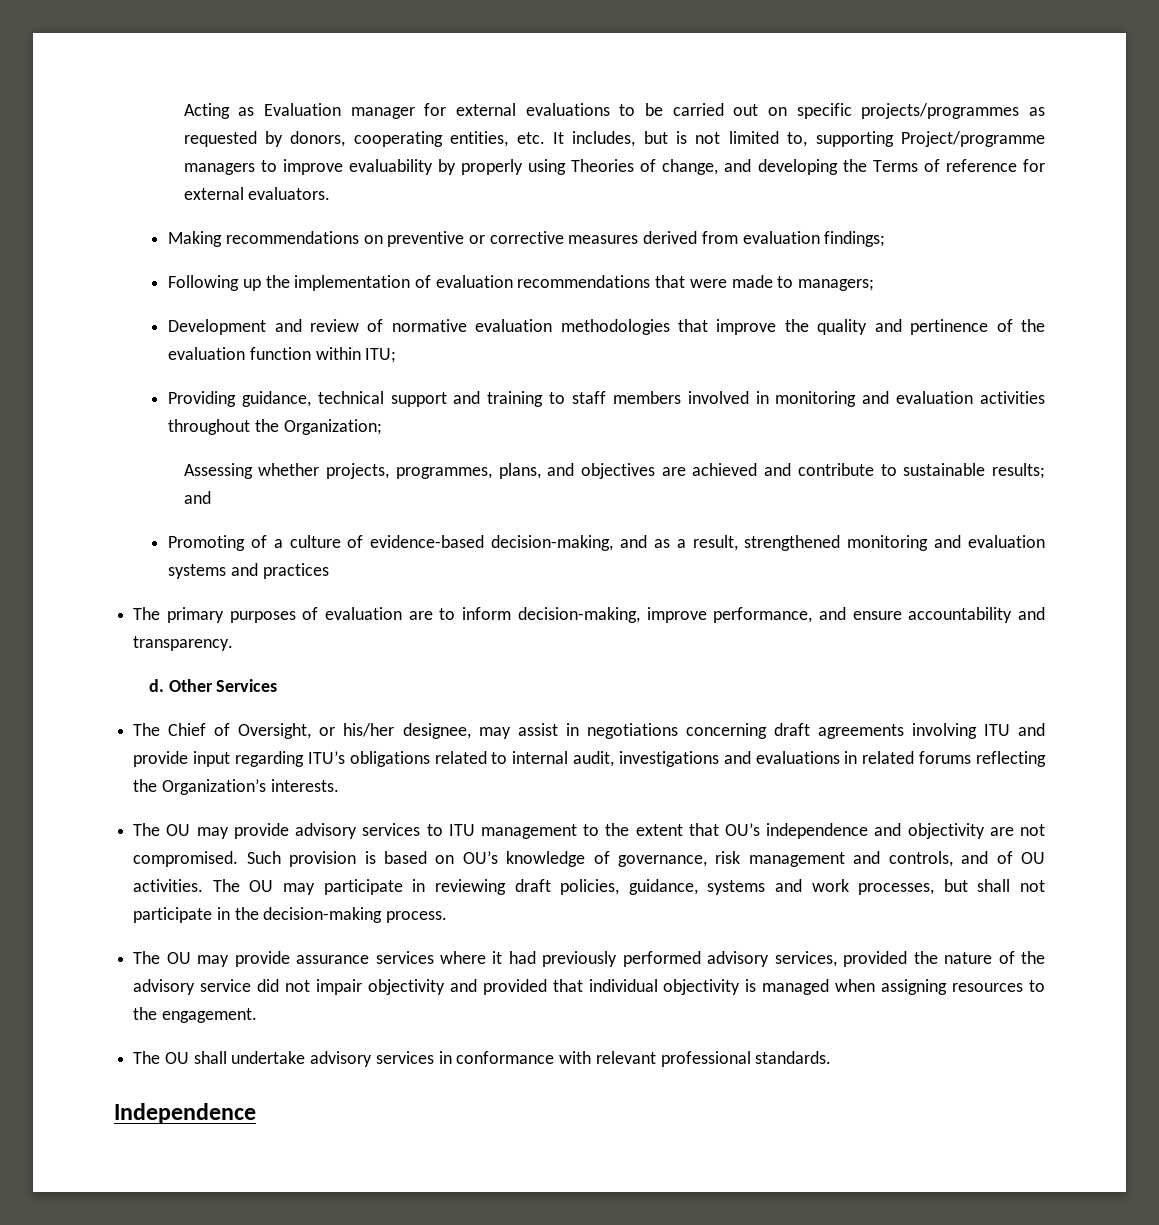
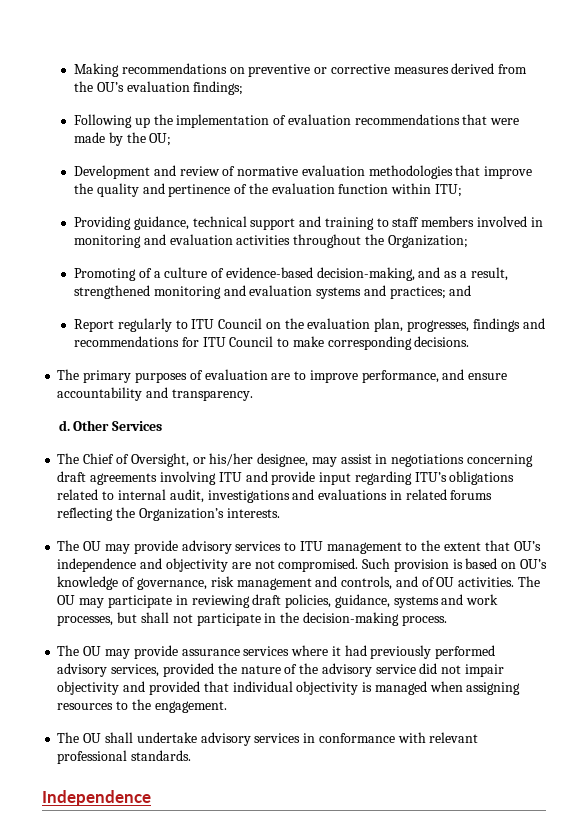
[183,103,1045,119] [183,131,1046,147] [183,159,1045,175] [183,187,331,200] Acting as Evaluation manager for external evaluations to be carried out on specific projects/programmes as requested by donors, cooperating entities, etc. It includes, but is not limited to, supporting Project/programme managers to improve evaluability by properly using Theories of change, and developing the Terms of reference for external evaluators. // -> (73, 70) none
(738, 237) none -> [73,81,124,92] the OU’s
[777,276,875,291] to managers; -> [108,132,172,146] by the OU;
[183,463,1046,479] [183,491,211,504] // Assessing whether projects, programmes, plans, and objectives are achieved and contribute to sustainable results; and -> (468, 241) none
[262,563,329,579] practices -> [389,285,472,299] [73,318,545,332] [73,336,470,350] practices; and // Report regularly to ITU Council on the evaluation plan, progresses, findings and recommendations for ITU Council to make corresponding decisions.
[462,607,640,623] inform decision-making, -> (307, 375) none

